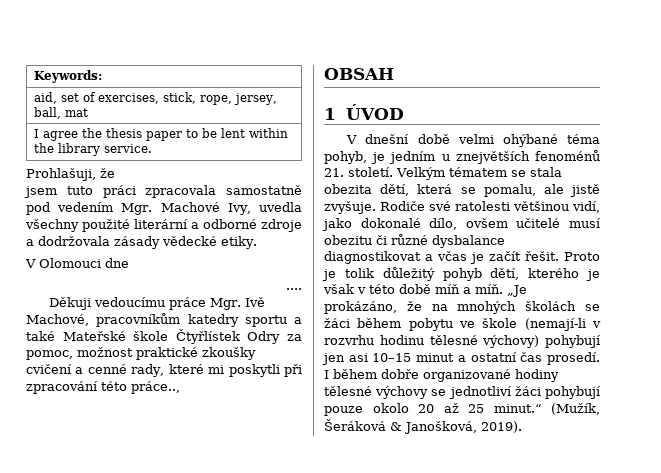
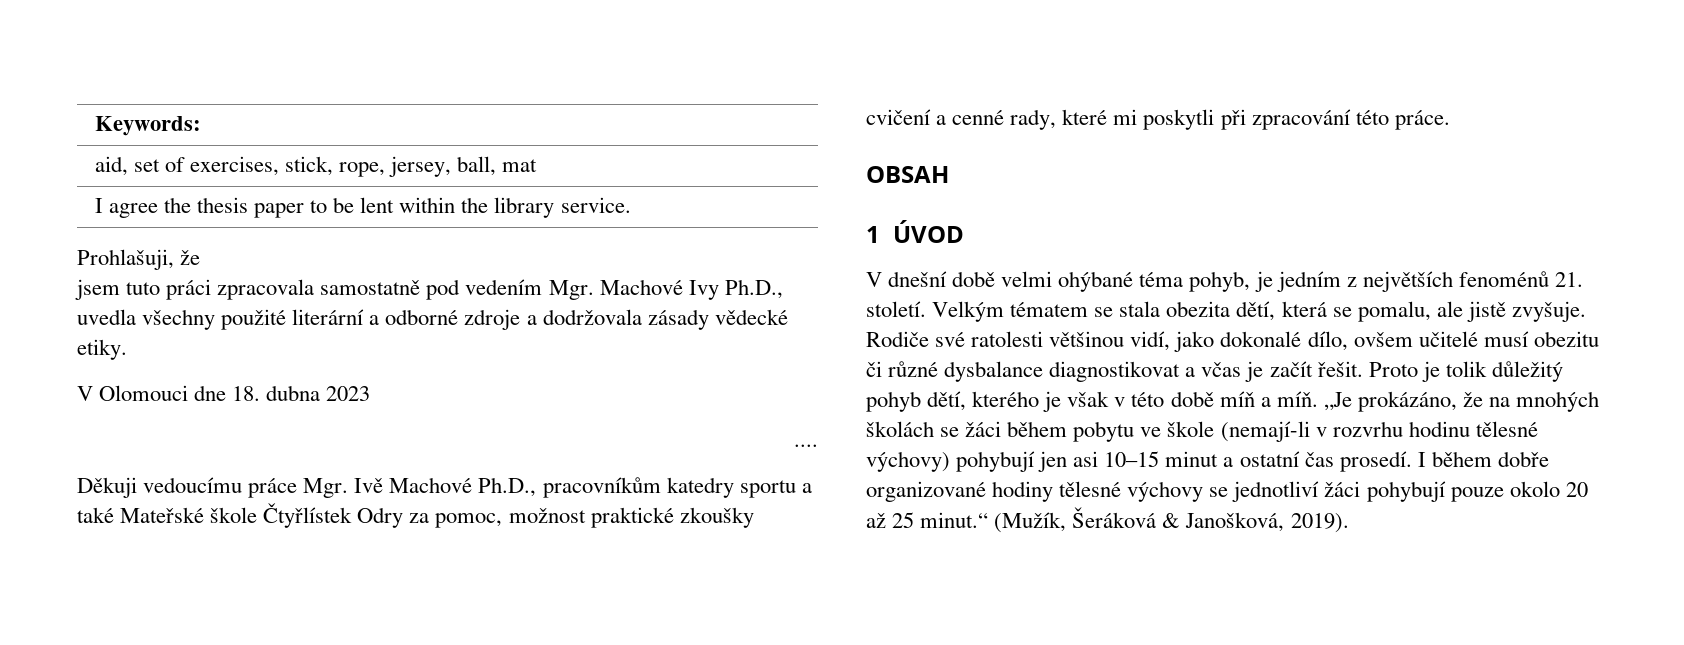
[227,203,251,215] Ivy, -> [688,279,783,300] Ivy Ph.D.,
(129, 263) none -> [232,385,371,401] 18. dubna 2023
[26,314,89,326] Machové, -> [389,477,537,497] Machové Ph.D.,
[131,381,180,394] práce.., -> [1394,110,1450,130] práce.
[441,151,530,164] u znejvětších -> [1346,271,1453,292] z největších

